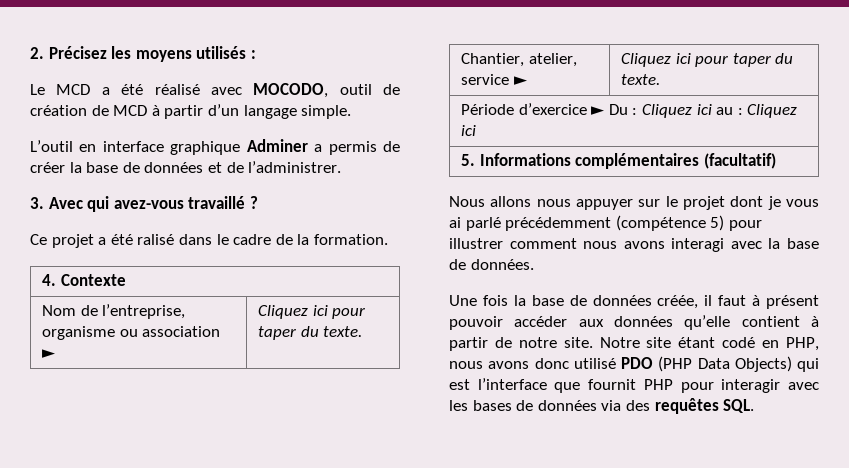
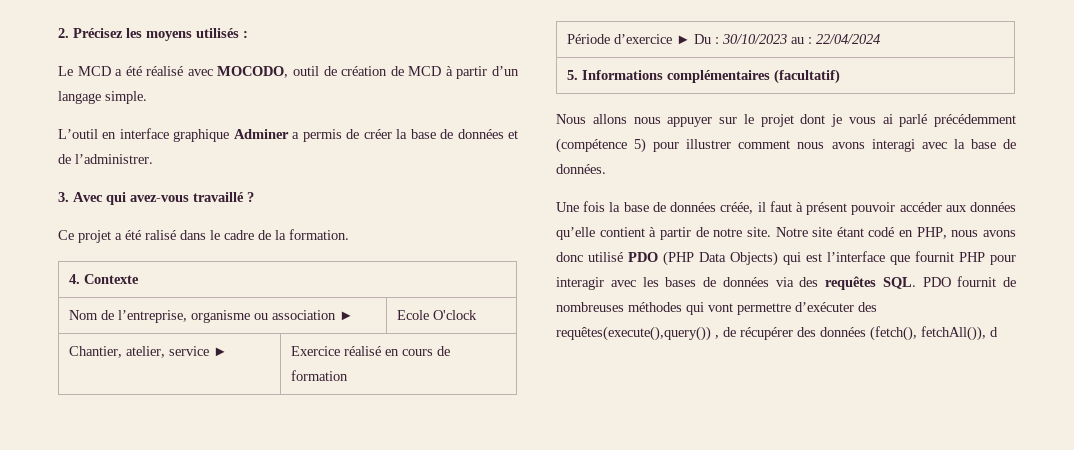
[258,305,366,319] [258,326,363,340] [461,53,577,67] [461,74,528,85] [621,53,794,67] [621,74,661,85] Cliquez ici pour taper du texte. // Chantier, atelier, service ► | Cliquez ici pour taper du texte. -> [397,310,478,320] [69,346,228,358] [291,346,451,356] [291,370,349,381] Ecole O'clock // Chantier, atelier, service ► | Exercice réalisé en cours de formation
[641,104,798,118] [461,125,477,136] Cliquez ici au : Cliquez ici -> [722,34,881,44] 30/10/2023 au : 22/04/2024
(755, 406) none -> [922,276,1016,287] [556,302,877,315] [556,326,998,341] PDO fournit de nombreuses méthodes qui vont permettre d’exécuter des requêtes(execute(),query()) , de récupérer des données (fetch(), fetchAll()), d

